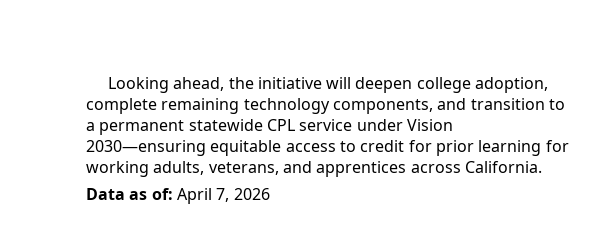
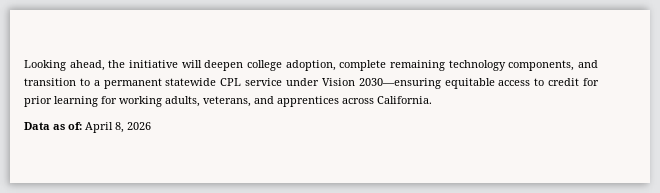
[216,188,230,202] 7, -> [115,122,124,133] 8,

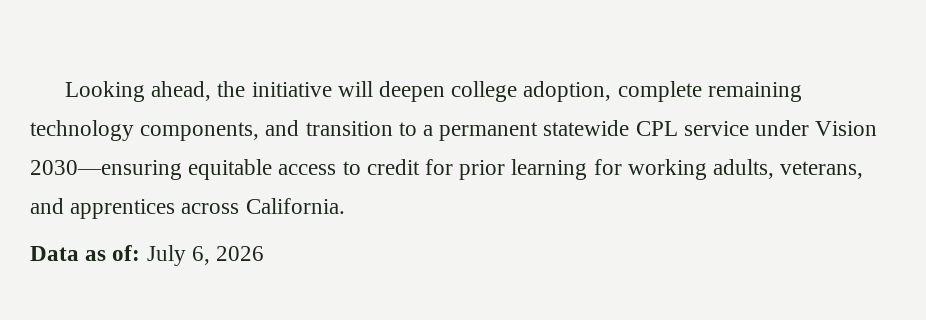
[85,122,124,133] April 8, -> [146,245,210,266] July 6,

